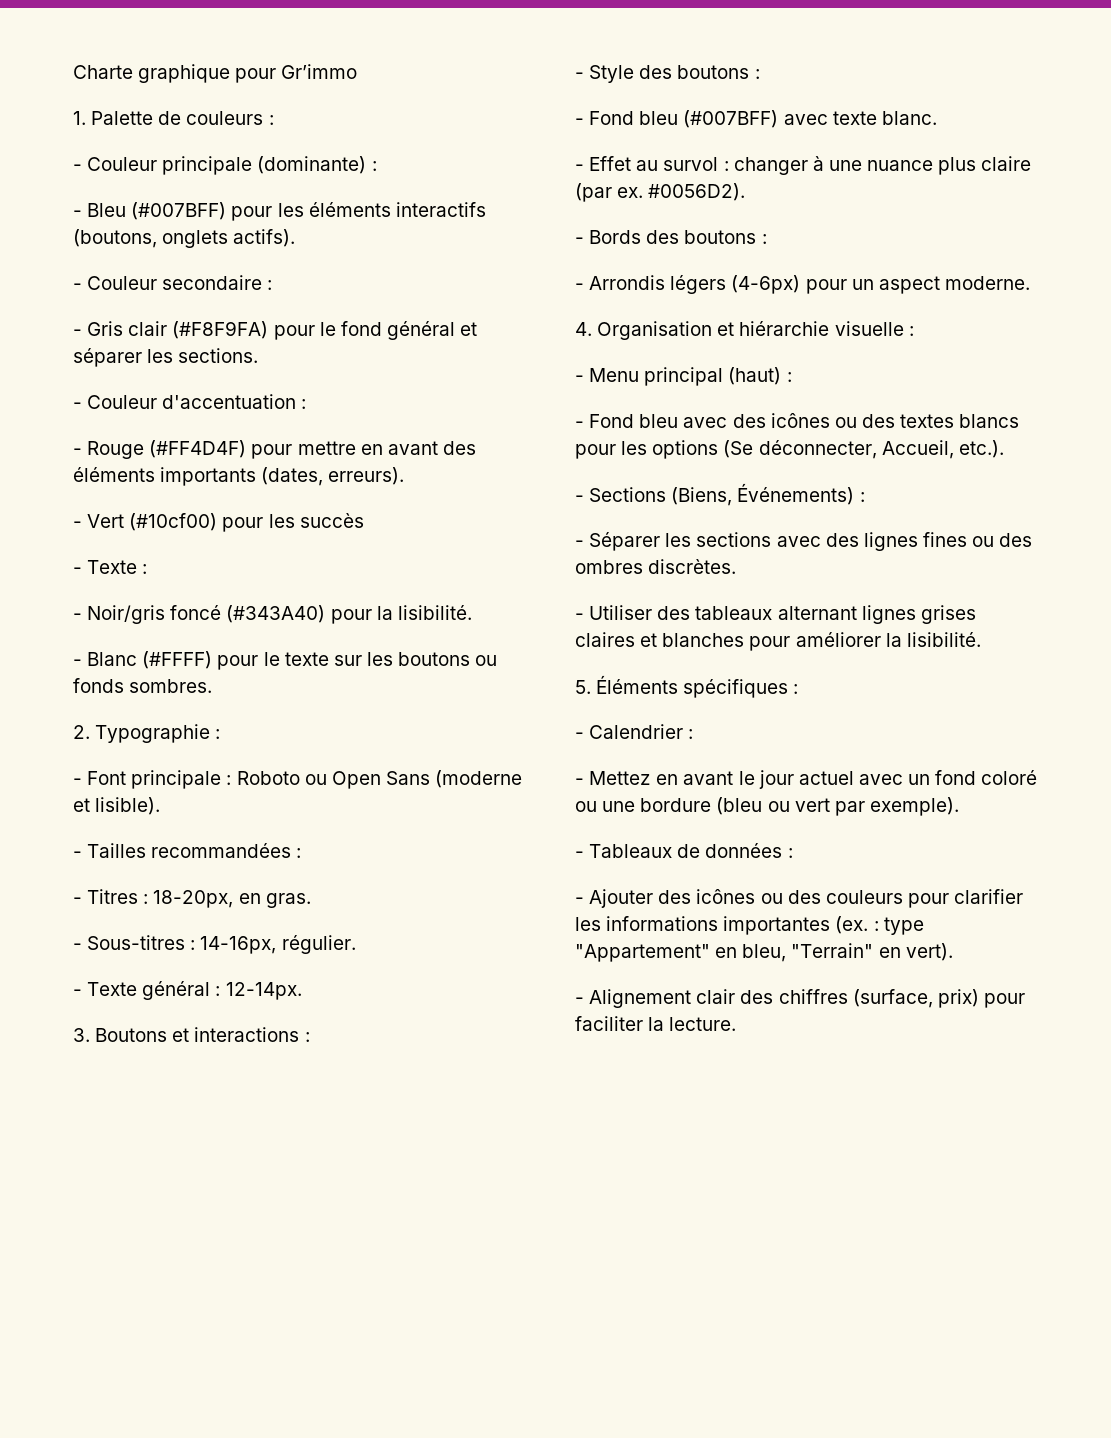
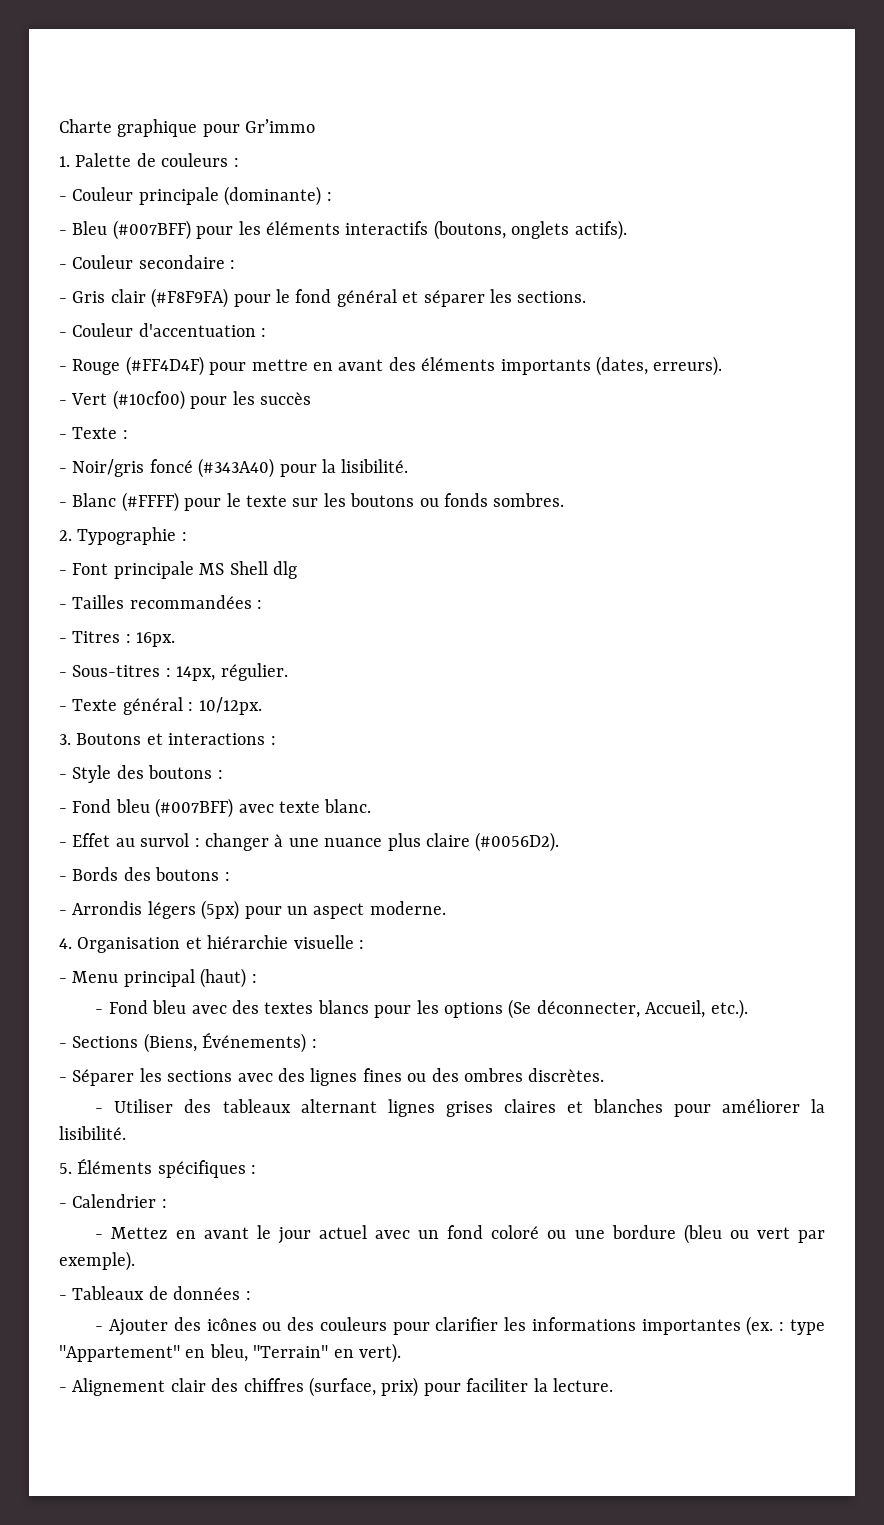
[226,770,523,789] [73,797,161,815] : Roboto ou Open Sans (moderne et lisible). -> [199,561,297,579] MS Shell dlg
[153,890,311,908] 18-20px, en gras. -> [136,632,176,647] 16px.
[200,936,277,954] 14-16px, -> [176,666,216,681] 14px,
[225,982,302,1000] 12-14px. -> [198,697,262,715] 10/12px.
[575,183,746,202] (par ex. #0056D2). -> [475,832,560,852] (#0056D2).
[731,275,801,294] (4-6px) -> [201,900,240,920] (5px)
[770,413,895,428] icônes ou des -> (259, 1007) none

